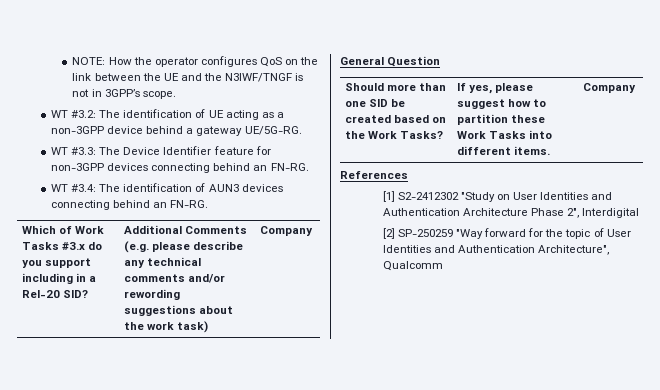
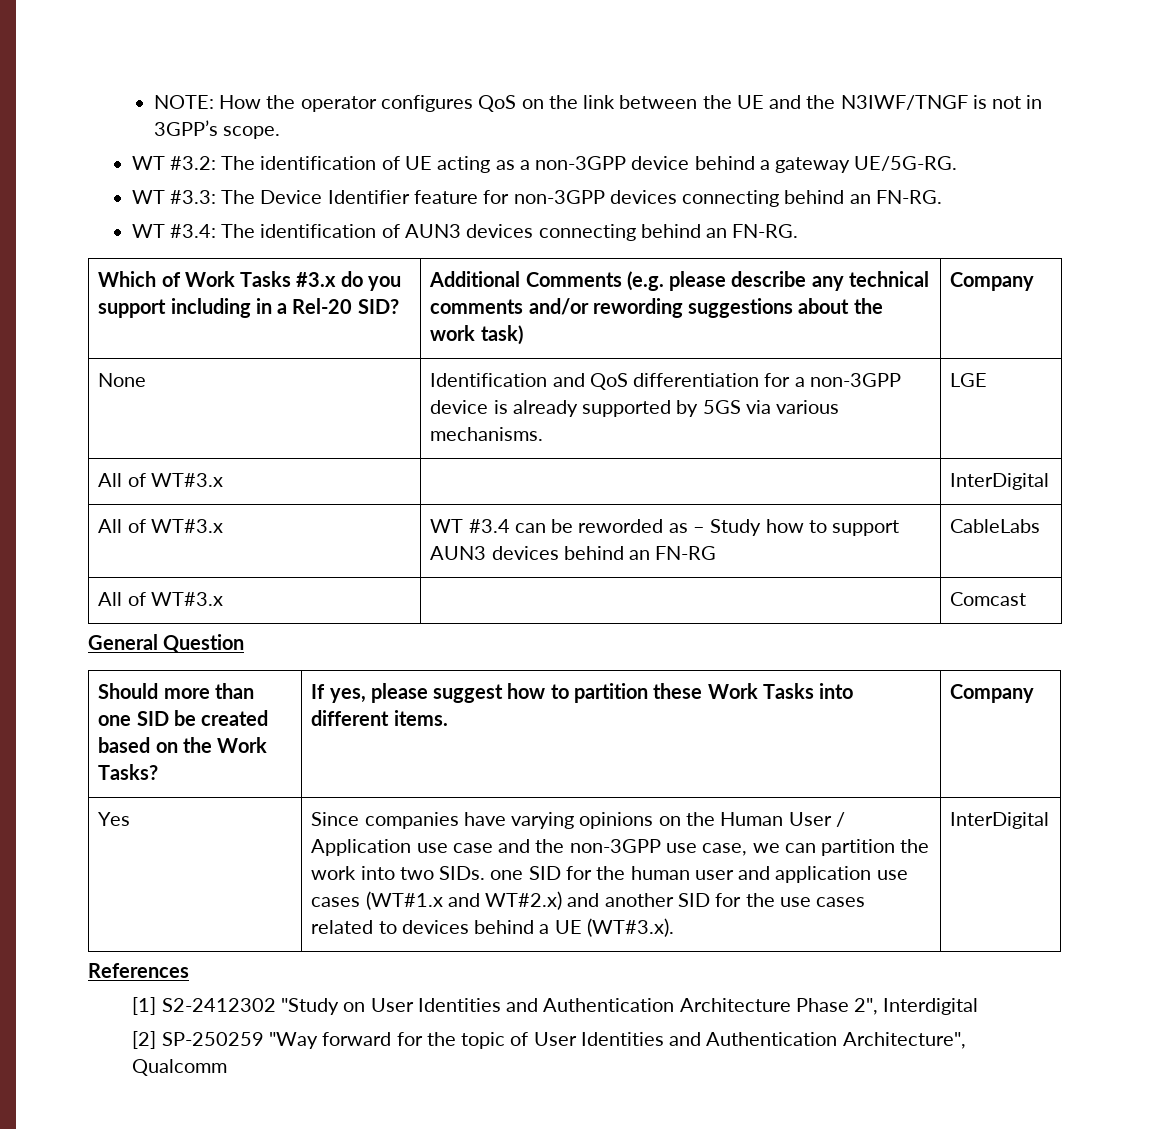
(314, 231) none -> [98,373,147,387] [430,373,901,390] [430,400,840,417] [430,427,544,441] [950,373,988,387] [98,473,223,487] [950,473,1050,490] [98,519,223,533] [430,519,900,536] [430,546,717,560] [950,519,1041,533] [98,592,223,606] [950,592,1027,606] // None | Identification and QoS differentiation for a non-3GPP device is already supported by 5GS via various mechanisms. | LGE // All of WT#3.x | | InterDigital // All of WT#3.x | WT #3.4 can be reworded as – Study how to support AUN3 devices behind an FN-RG | CableLabs // All of WT#3.x | | Comcast
(637, 88) none -> [98,812,131,826] [311,812,845,829] [311,839,930,856] [311,866,908,883] [311,891,866,910] [311,918,674,937] [950,812,1050,829] // Yes | Since companies have varying opinions on the Human User / Application use case and the non-3GPP use case, we can partition the work into two SIDs. one SID for the human user and application use cases (WT#1.x and WT#2.x) and another SID for the use cases related to devices behind a UE (WT#3.x). | InterDigital

